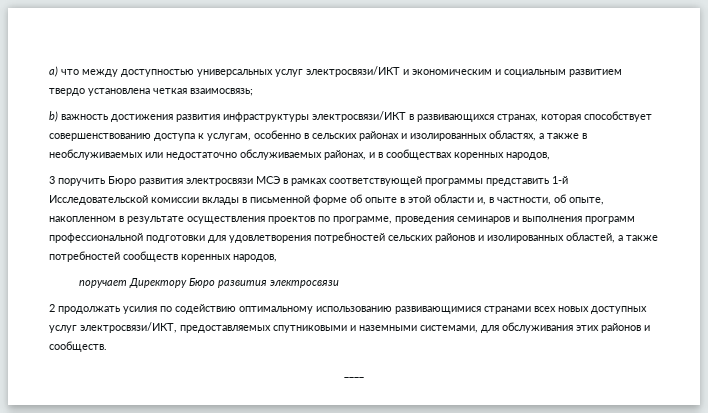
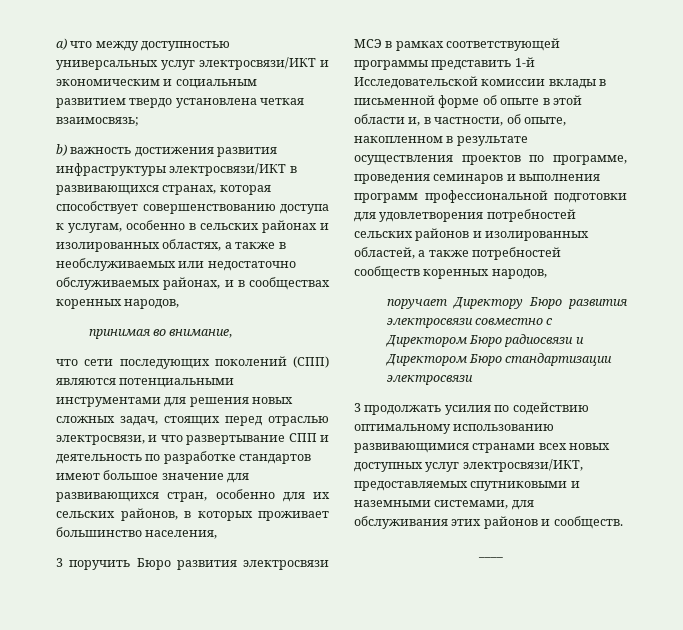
(550, 156) none -> [88,329,233,339] [56,356,329,369] [56,378,235,388] [56,397,294,407] [56,416,329,426] [56,433,329,445] [56,451,312,464] [56,470,250,483] [56,489,330,502] [56,508,329,521] [56,527,218,539] // принимая во внимание, // что сети последующих поколений (СПП) являются потенциальными инструментами для решения новых сложных задач, стоящих перед отраслью электросвязи, и что развертывание СПП и деятельность по разработке стандартов имеют большое значение для развивающихся стран, особенно для их сельских районов, в которых проживает большинство населения,
[49,304,55,312] // 2 -> [474,318,554,325] [384,334,584,347] [384,353,613,366] [386,375,473,385] [354,403,361,412] совместно с Директором Бюро радиосвязи и Директором Бюро стандартизации электросвязи // 3

